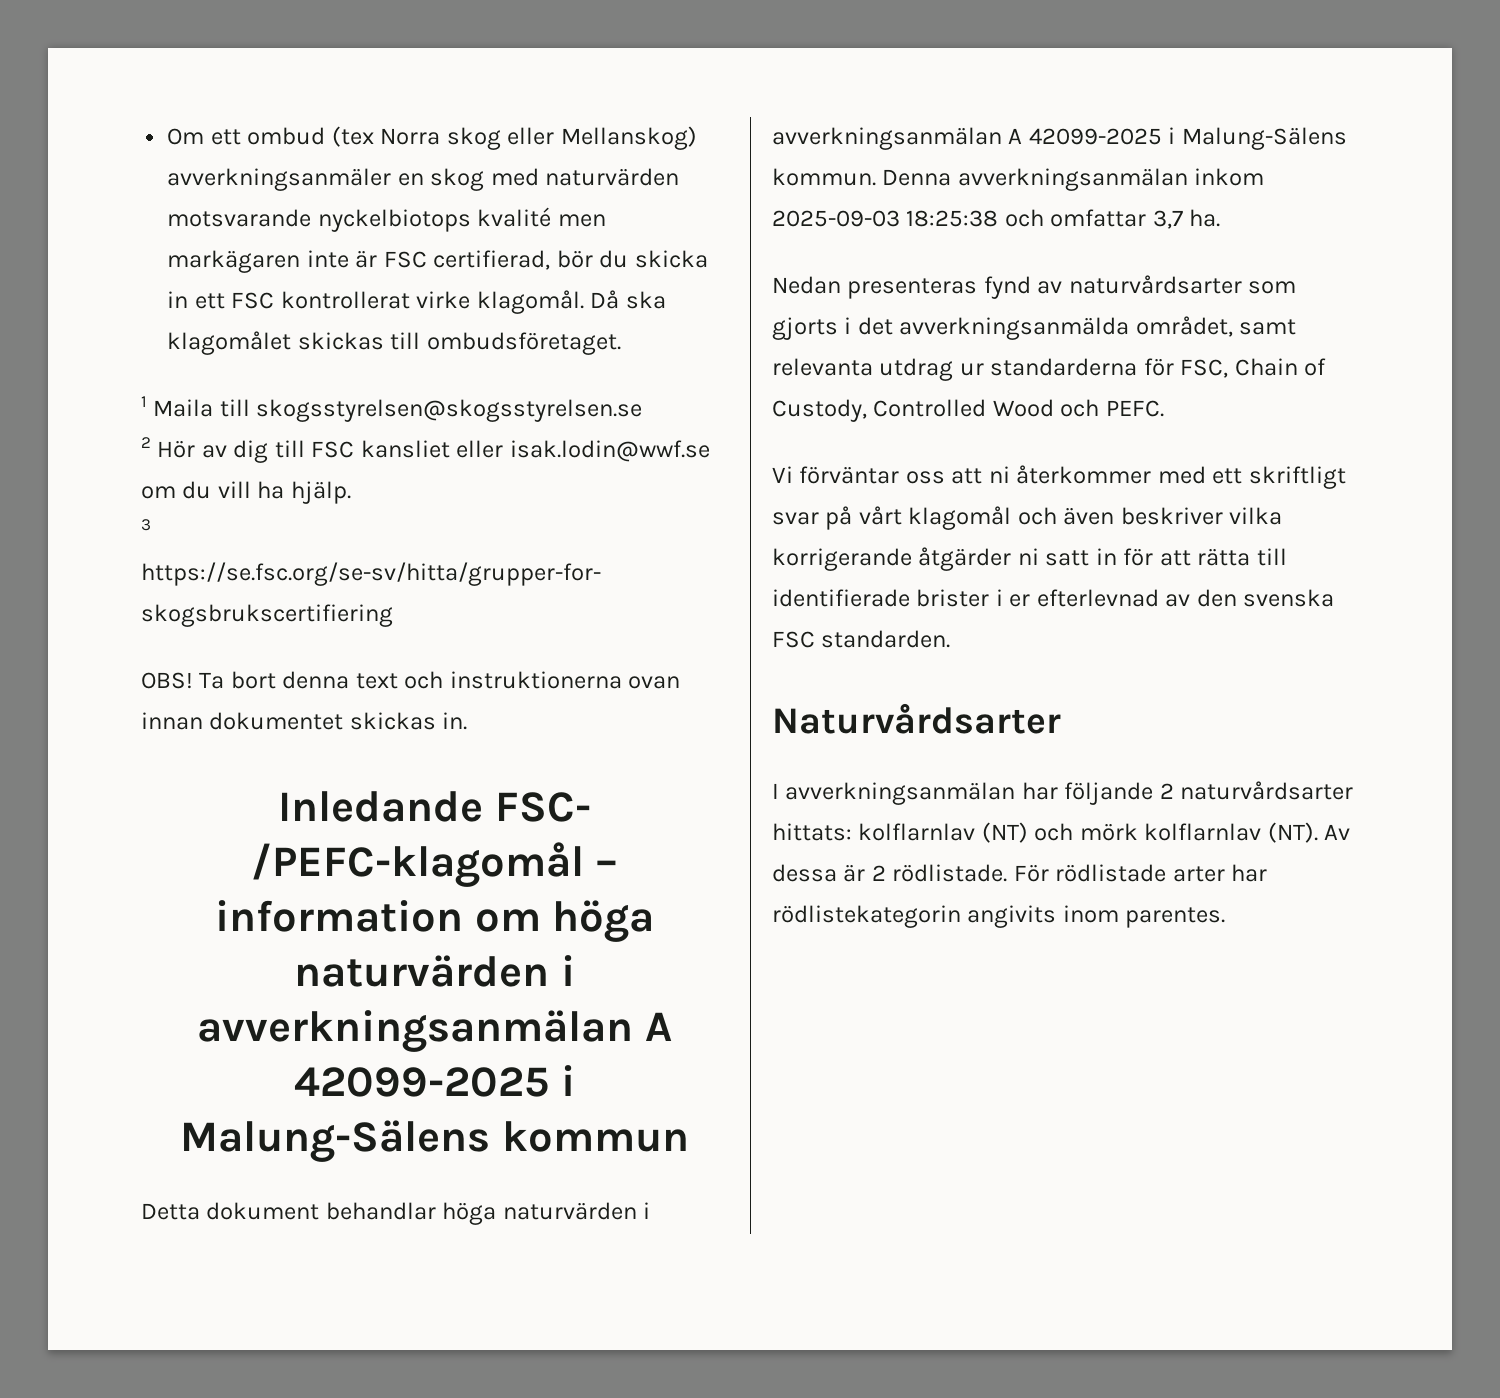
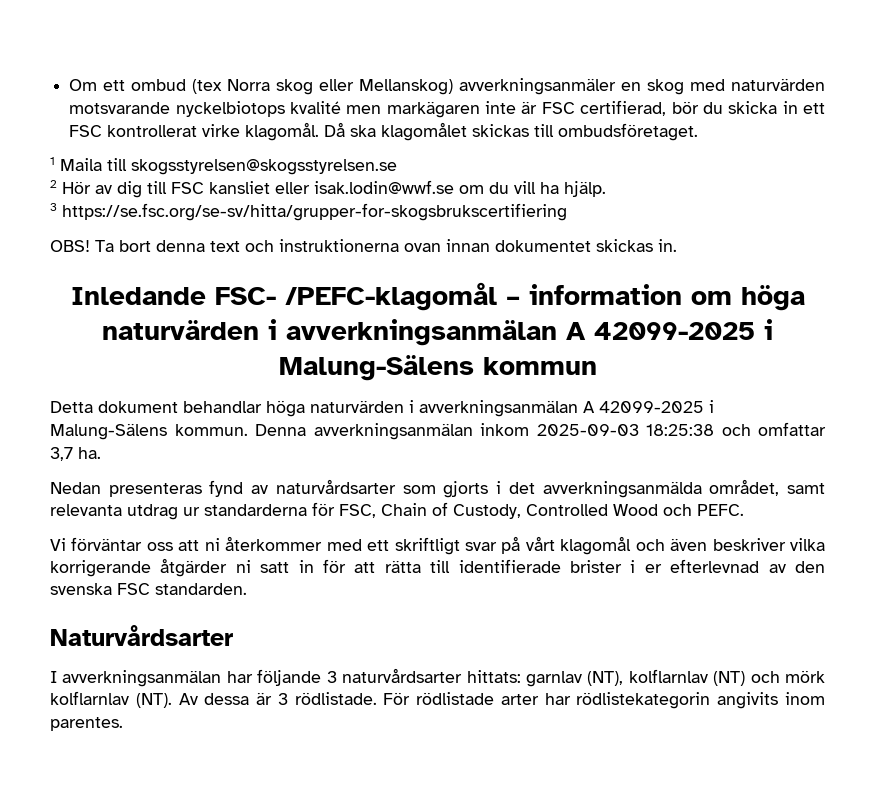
[1159,783,1174,799] 2 -> [326,671,337,683] 3
(852, 832) none -> [525,671,624,687] garnlav (NT),
[871,865,886,881] 2 -> [277,693,288,705] 3

